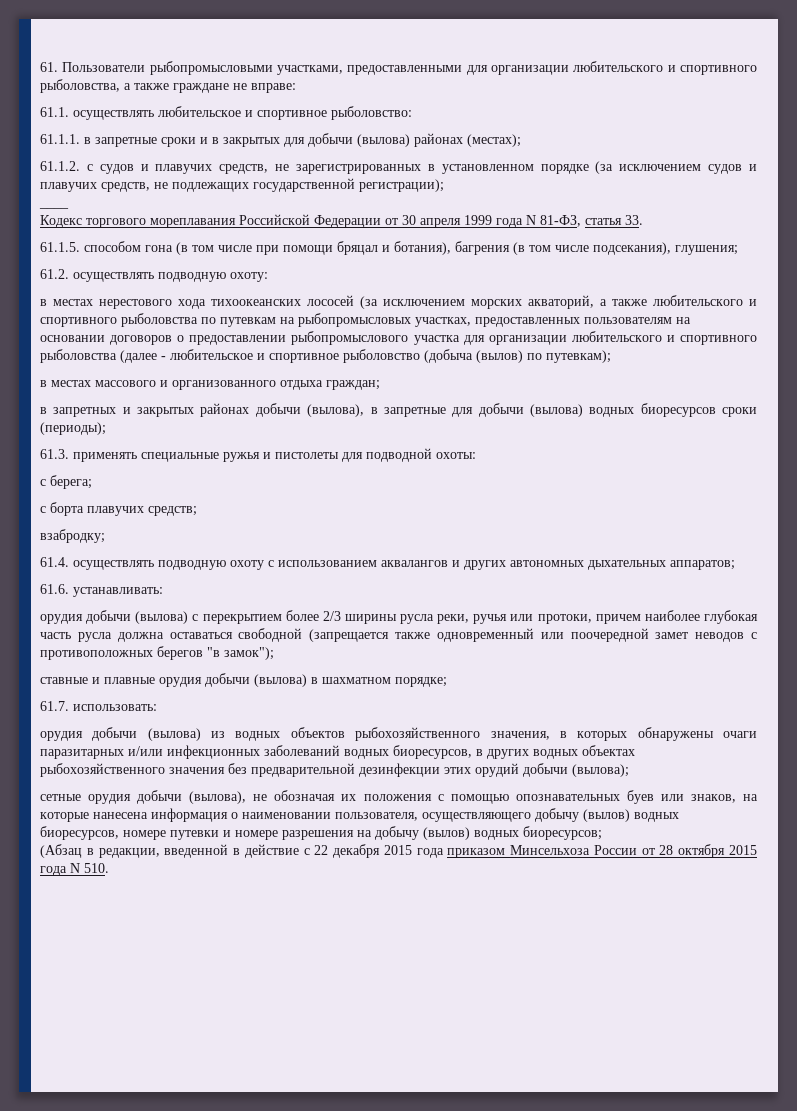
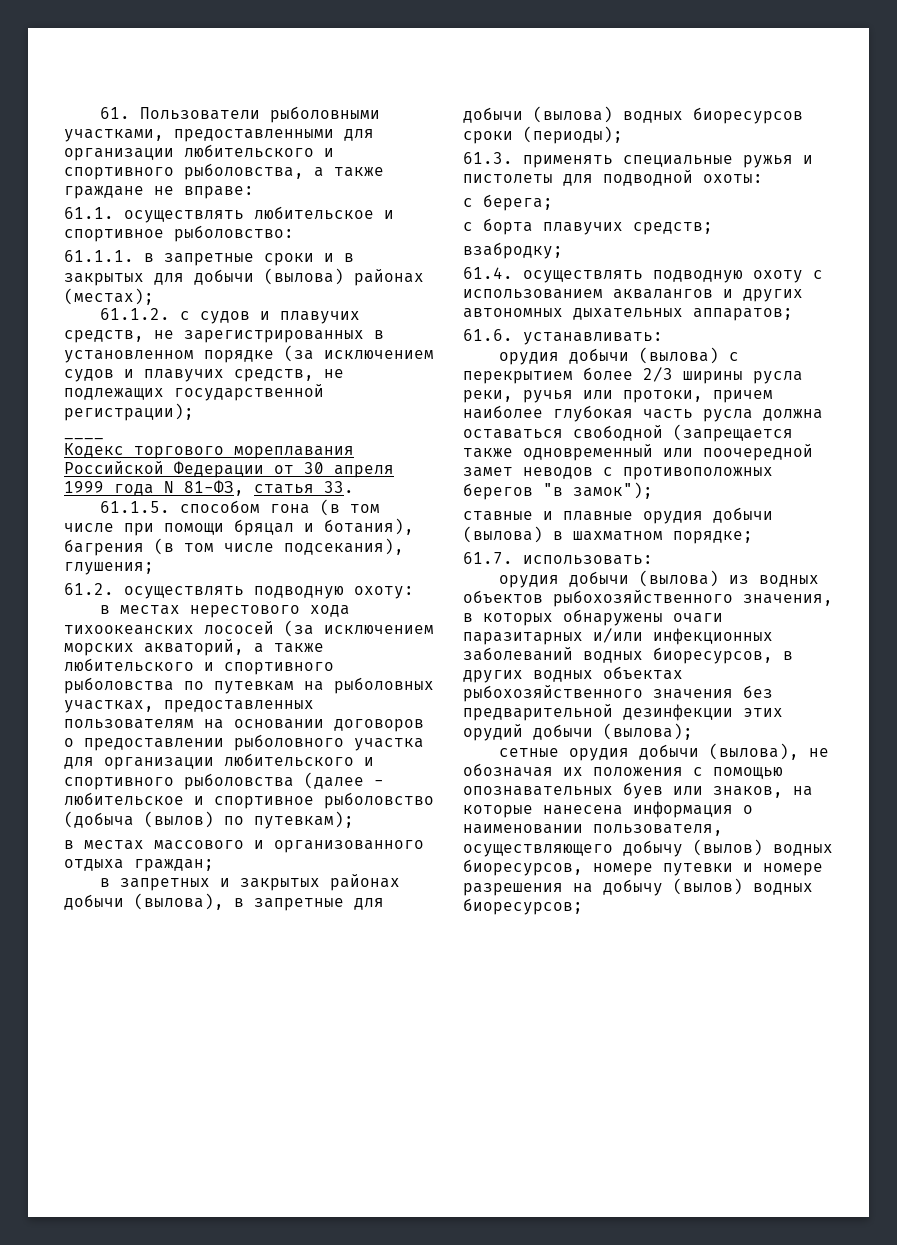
[149,61,273,75] рыбопромысловыми -> [270,106,381,123] рыболовными
[298,313,411,327] рыбопромысловых -> [334,677,434,694] рыболовных
[291,331,409,345] рыбопромыслового -> [234,734,344,751] рыболовного
[40,844,757,858] [40,863,109,876] // (Абзац в редакции, введенной в действие с 22 декабря 2015 года приказом Минсельхоза России от 28 октября 2015 года N 510. -> (583, 906) none

